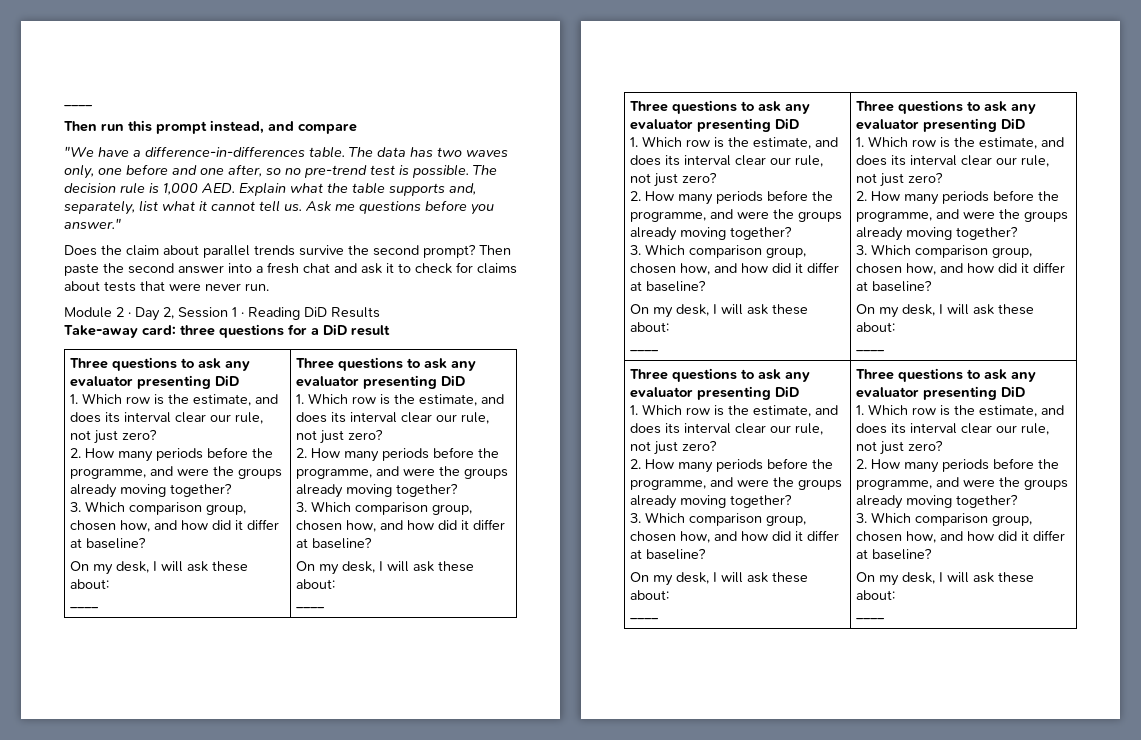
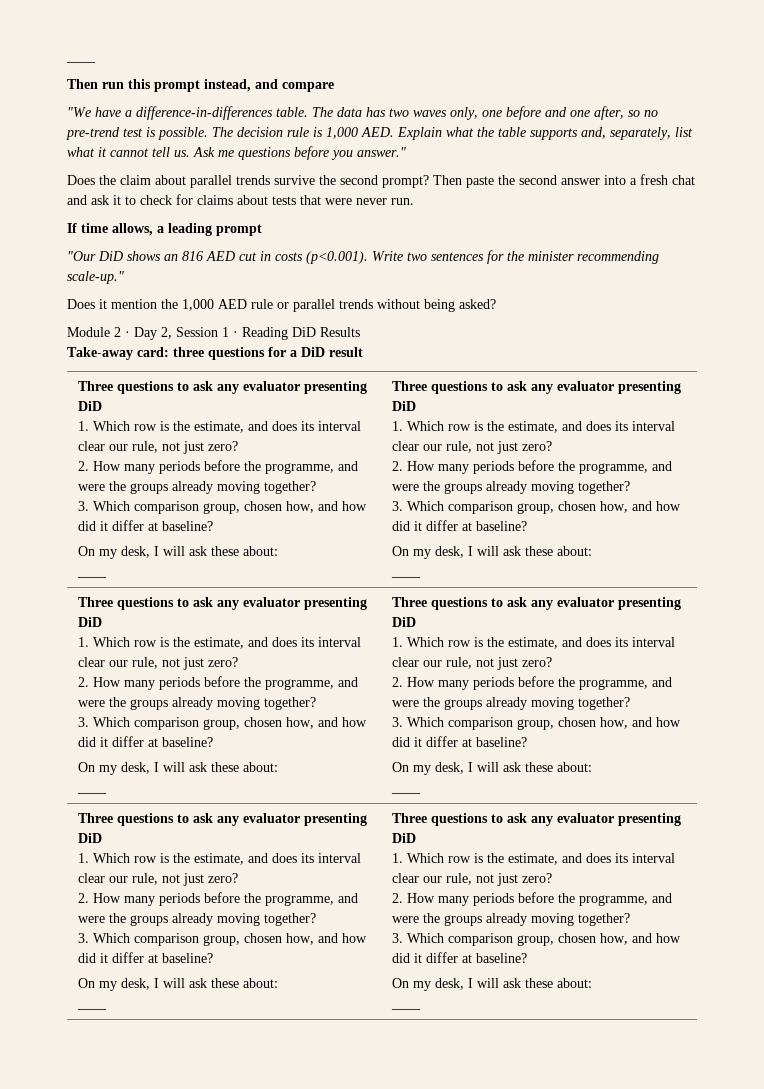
(269, 287) none -> [67,223,262,236] [67,250,659,264] [67,271,124,284] [67,299,496,312] // If time allows, a leading prompt // "Our DiD shows an 816 AED cut in costs (p<0.001). Write two sentences for the minister recommending scale-up." // Does it mention the 1,000 AED rule or parallel trends without being asked?

